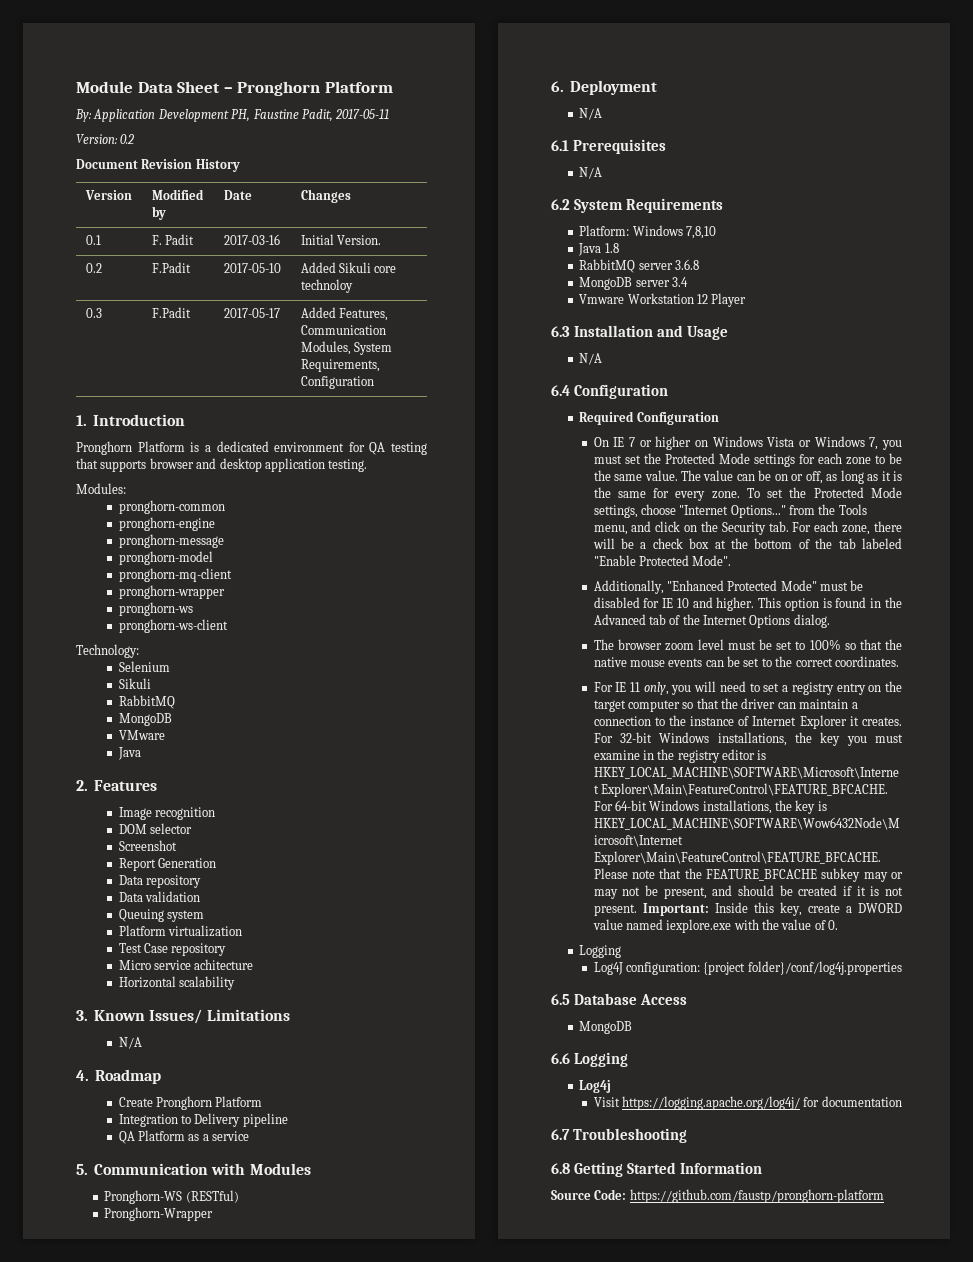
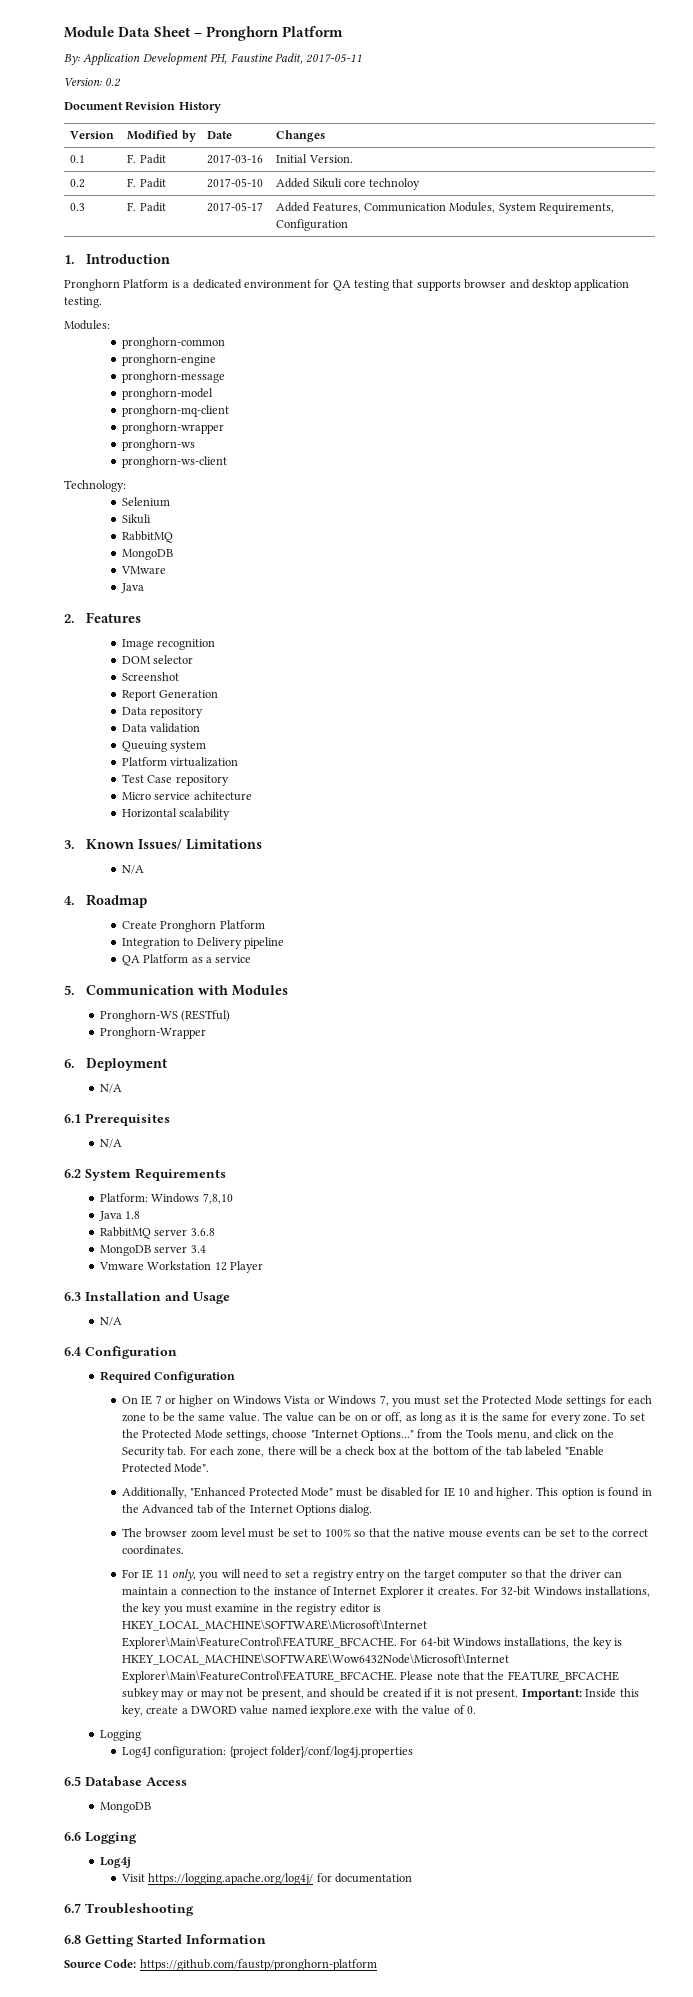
[151,262,191,273] F.Padit -> [127,178,166,188] F. Padit
[151,307,191,318] F.Padit -> [127,202,166,212] F. Padit

